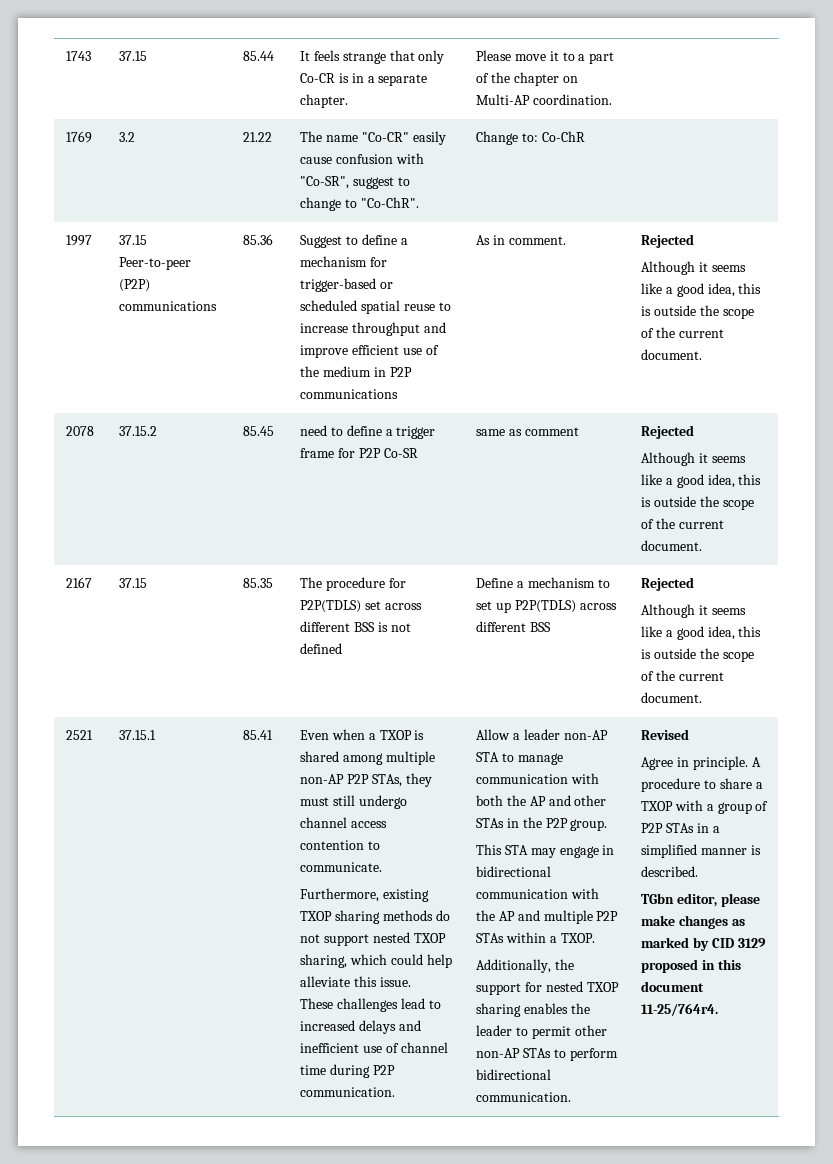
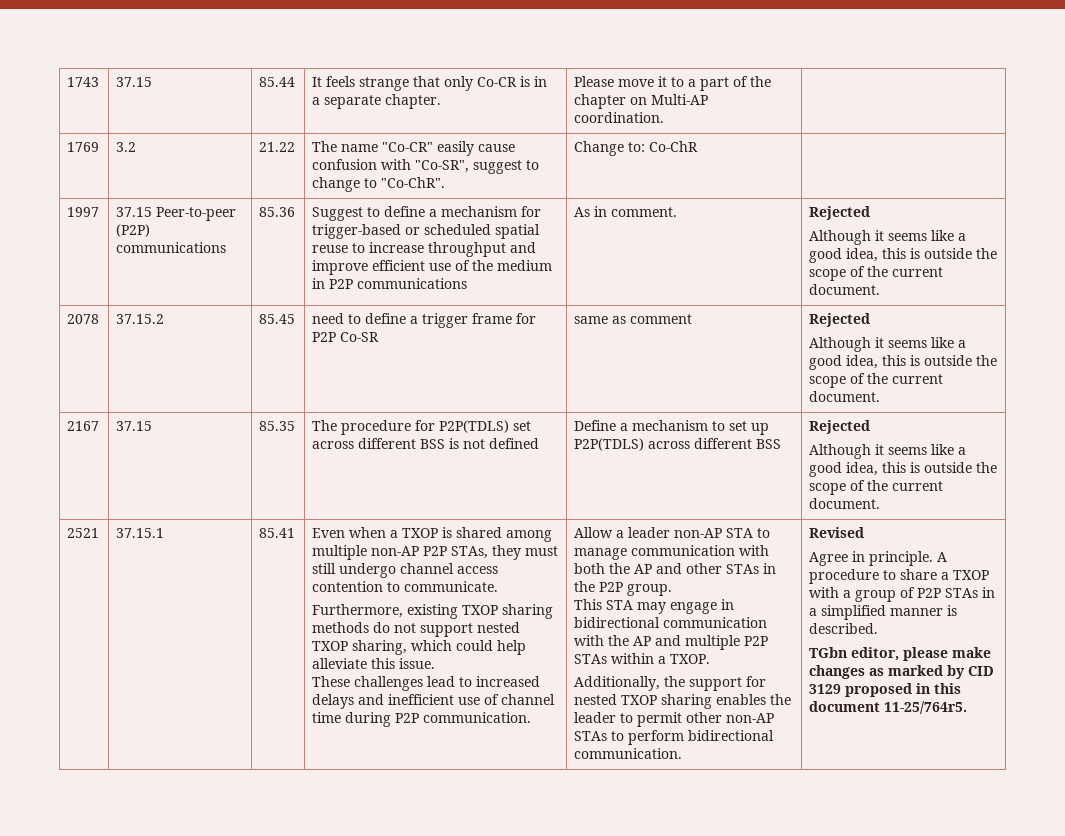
[641,1003,719,1016] 11-25/764r4. -> [884,701,968,714] 11-25/764r5.

